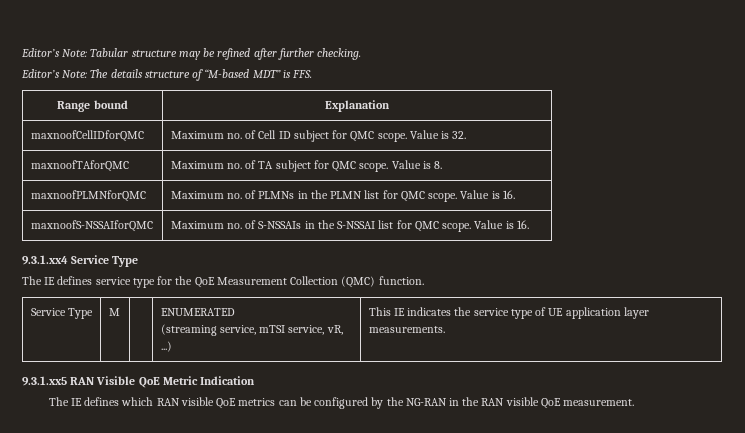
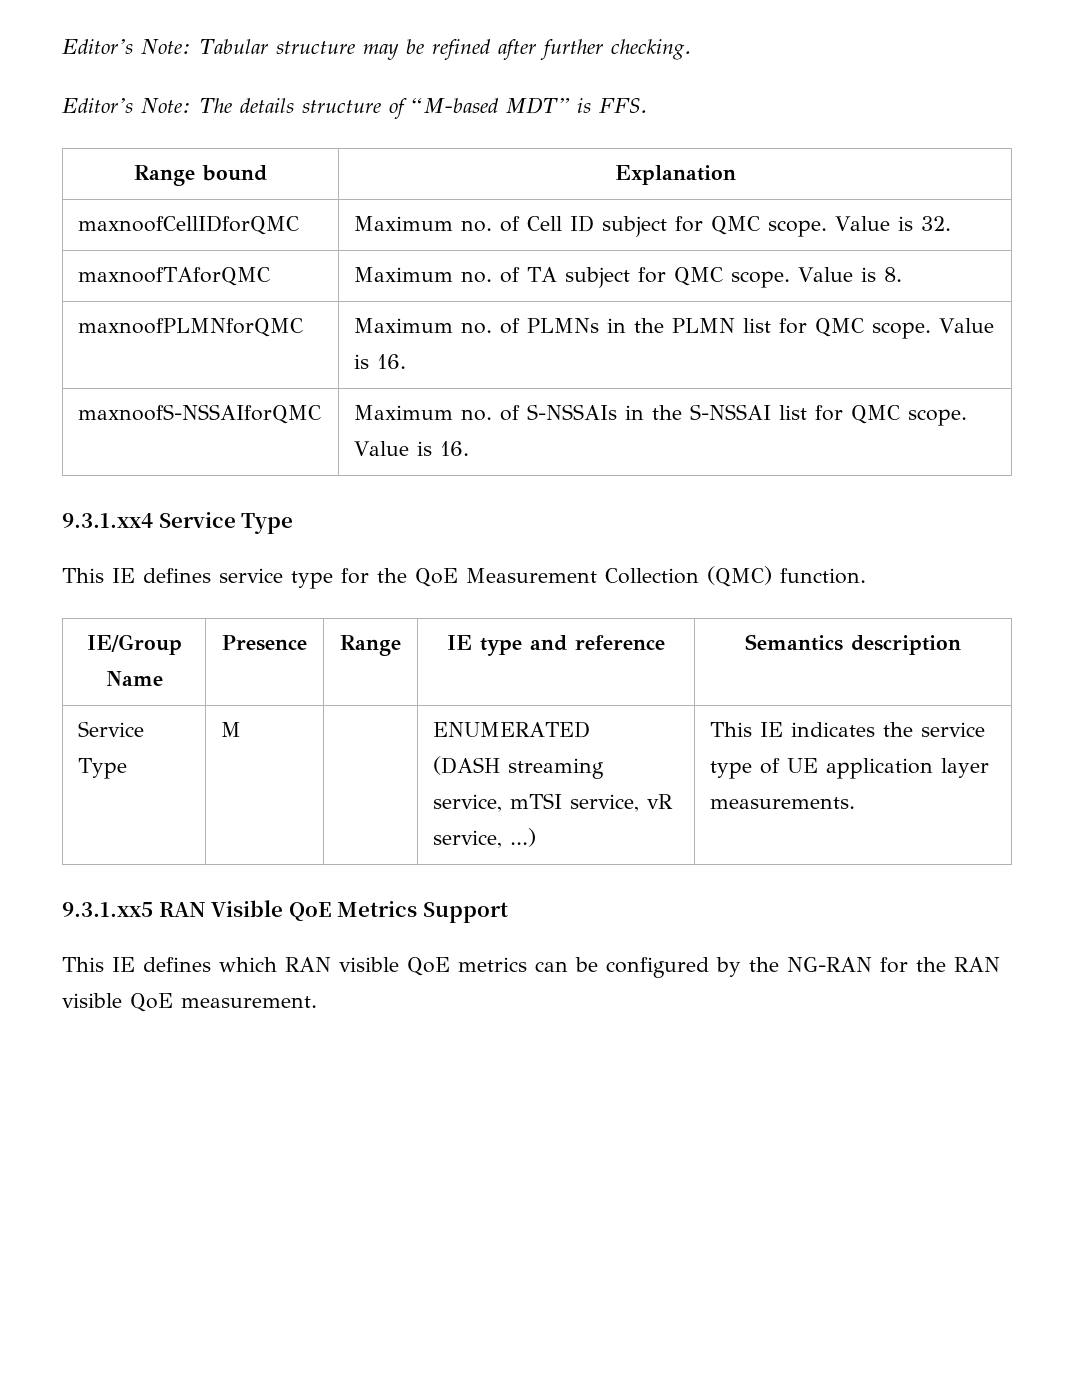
[22,276,42,285] The -> [62,568,104,583] This
(424, 280) none -> [86,634,182,655] [105,671,163,686] [222,635,307,651] [340,635,401,656] [447,635,665,656] [745,634,961,655] // IE/Group Name | Presence | Range | IE type and reference | Semantics description
[160,324,217,336] (streaming -> [433,756,605,779] (DASH streaming
[326,325,343,335] vR, -> [647,794,674,809] [433,830,503,848] vR service,
[162,376,256,385] [48,397,69,406] Metric Indication // The -> [337,901,508,923] [62,957,104,972] Metrics Support // This
[448,398,459,406] in -> [880,957,908,973] for

